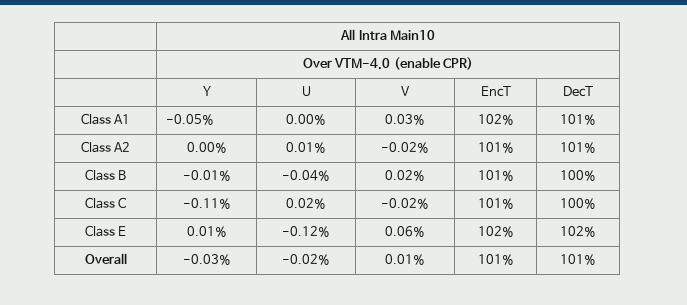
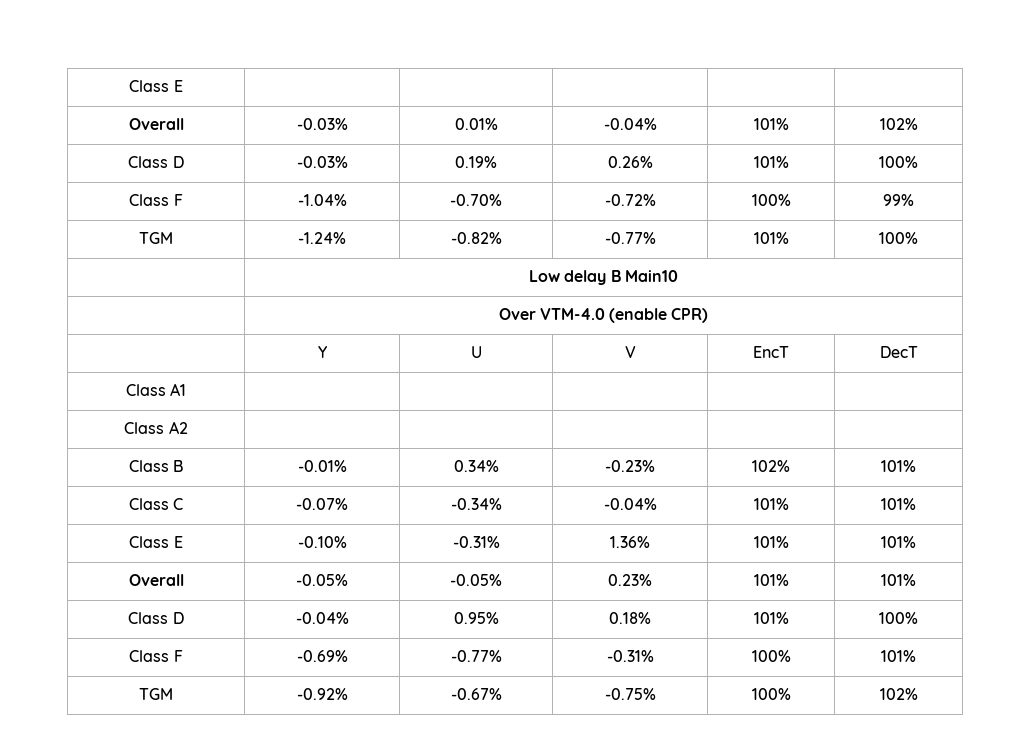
[340,29,387,40] | All Intra -> [129,80,183,92] [128,118,184,130] [296,118,348,130] [454,118,498,130] [603,118,657,130] [753,118,789,130] [879,118,918,130] [128,156,184,168] [296,156,348,168] [455,156,497,168] [607,156,653,168] [753,156,789,168] [878,156,918,168] [129,194,183,206] [297,194,347,206] [450,194,502,206] [604,194,656,206] [751,194,791,206] [882,194,914,206] [139,232,173,244] [298,232,346,244] [450,232,502,244] [604,232,656,244] [753,232,789,244] [878,232,918,244] [529,270,621,285] Class E | | | | | // Overall | -0.03% | 0.01% | -0.04% | 101% | 102% // Class D | -0.03% | 0.19% | 0.26% | 101% | 100% // Class F | -1.04% | -0.70% | -0.72% | 100% | 99% // TGM | -1.24% | -0.82% | -0.77% | 101% | 100% // | Low delay B
[165,114,214,125] [286,114,326,125] [385,114,425,125] -0.05% | 0.00% | 0.03% -> [124,421,188,434] [128,460,184,472] [297,460,347,472] [453,460,499,472] [604,460,655,472] | | | | // Class A2 | | | | | // Class B | -0.01% | 0.34% | -0.23%
[114,142,131,152] [186,142,227,153] [286,142,326,153] [381,142,429,153] [477,142,514,153] [560,142,596,153] [84,169,127,181] [182,170,231,181] [282,170,330,181] [385,170,425,181] [477,170,514,181] [560,170,596,181] [84,197,127,209] [182,198,231,209] [286,198,326,209] [381,198,429,209] [477,198,514,209] [560,198,596,209] [84,225,127,237] [186,226,227,237] [282,226,330,237] [385,226,425,237] [477,226,514,237] [560,226,596,237] [84,253,127,264] [182,254,231,265] [282,254,330,265] [385,254,425,265] [477,254,514,265] [560,254,596,265] A2 | 0.00% | 0.01% | -0.02% | 101% | 101% // Class B | -0.01% | -0.04% | 0.02% | 101% | 100% // Class C | -0.11% | 0.02% | -0.02% | 101% | 100% // Class E | 0.01% | -0.12% | 0.06% | 102% | 102% // Overall | -0.03% | -0.02% | 0.01% | 101% | 101% -> [173,498,184,510] [296,498,348,510] [450,498,502,510] [603,498,657,510] [753,498,789,510] [880,498,916,510] [129,536,183,548] [297,536,347,548] [452,536,500,548] [609,536,650,548] [753,536,789,548] [880,536,916,548] [128,574,184,586] [296,574,348,586] [450,574,502,586] [607,574,652,586] [753,574,789,586] [880,574,916,586] [128,612,184,624] [295,612,349,624] [453,612,499,624] [608,612,651,624] [753,612,789,624] [878,612,918,624] [129,650,183,662] [296,650,348,662] [450,650,502,662] [606,650,654,662] [751,650,791,662] [880,650,916,662] [139,688,173,700] [296,688,348,700] [450,688,502,700] [604,688,656,700] [751,688,791,700] [879,688,918,700] C | -0.07% | -0.34% | -0.04% | 101% | 101% // Class E | -0.10% | -0.31% | 1.36% | 101% | 101% // Overall | -0.05% | -0.05% | 0.23% | 101% | 101% // Class D | -0.04% | 0.95% | 0.18% | 101% | 100% // Class F | -0.69% | -0.77% | -0.31% | 100% | 101% // TGM | -0.92% | -0.67% | -0.75% | 100% | 102%

